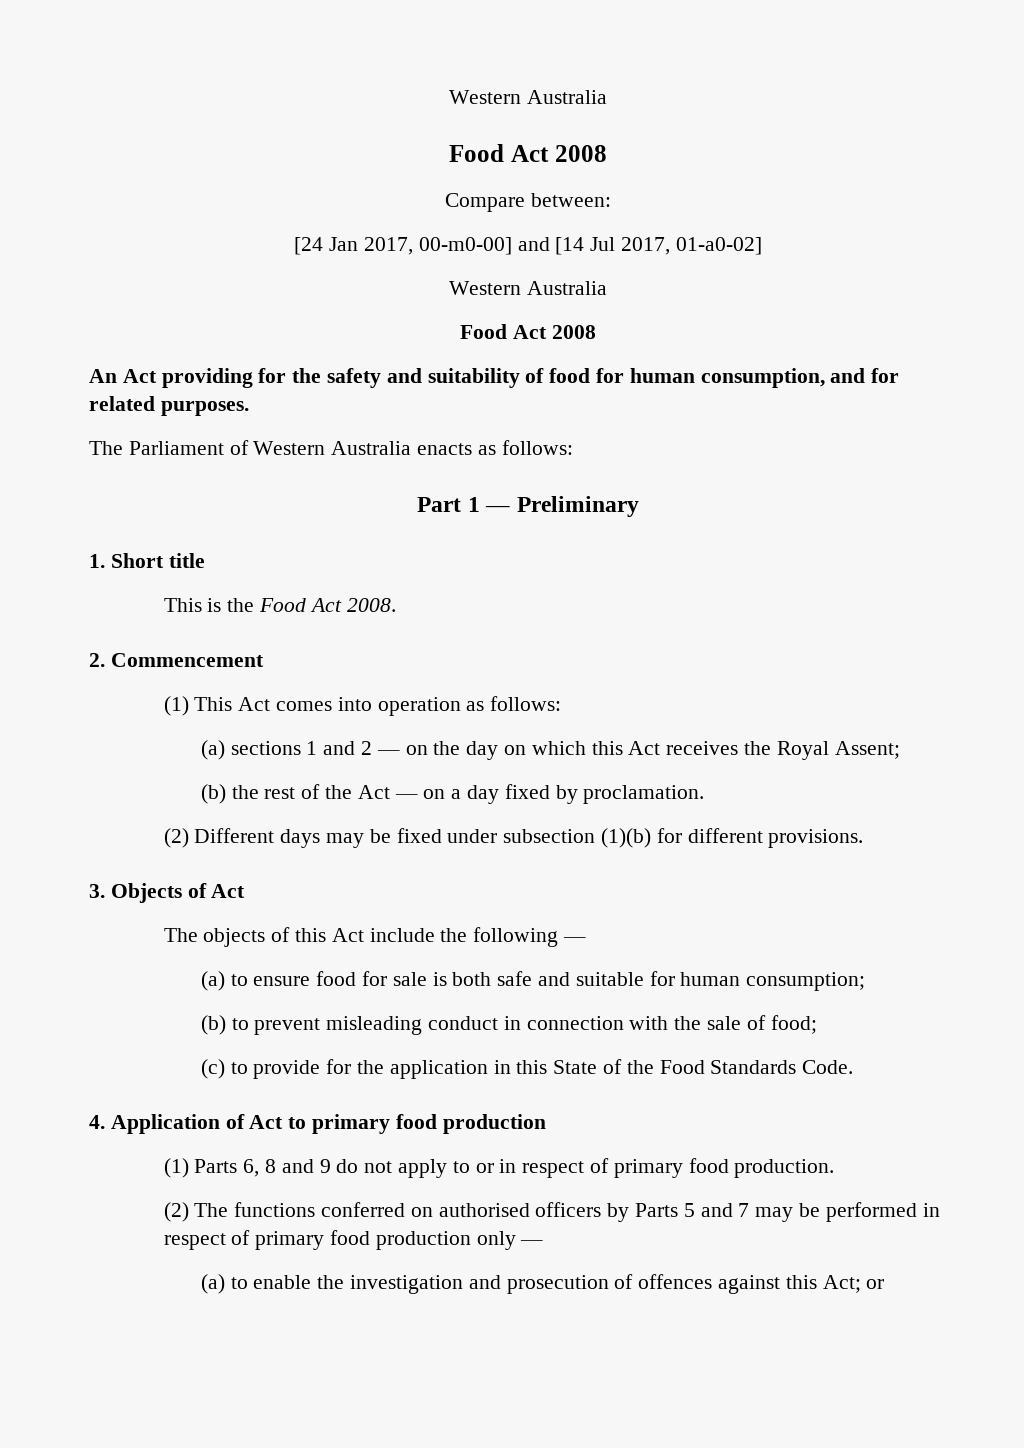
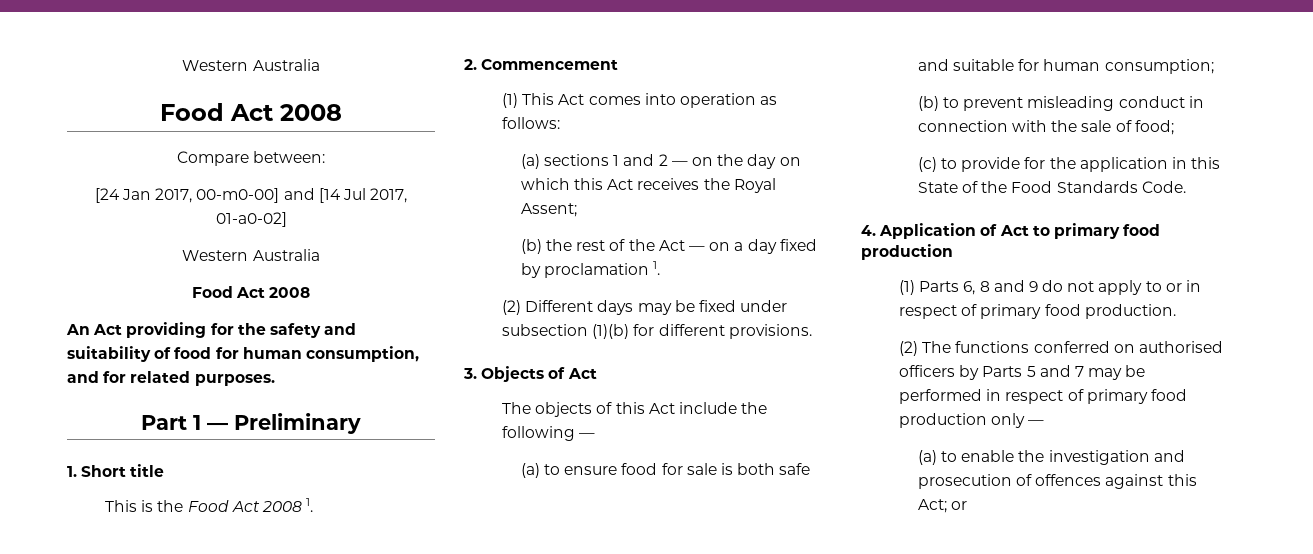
[89,440,573,455] // The Parliament of Western Australia enacts as follows: -> (275, 380) none
[346,598,396,612] 2008. -> [261,498,314,512] 2008 1.
[583,785,705,804] proclamation. -> [544,261,661,278] proclamation 1.

